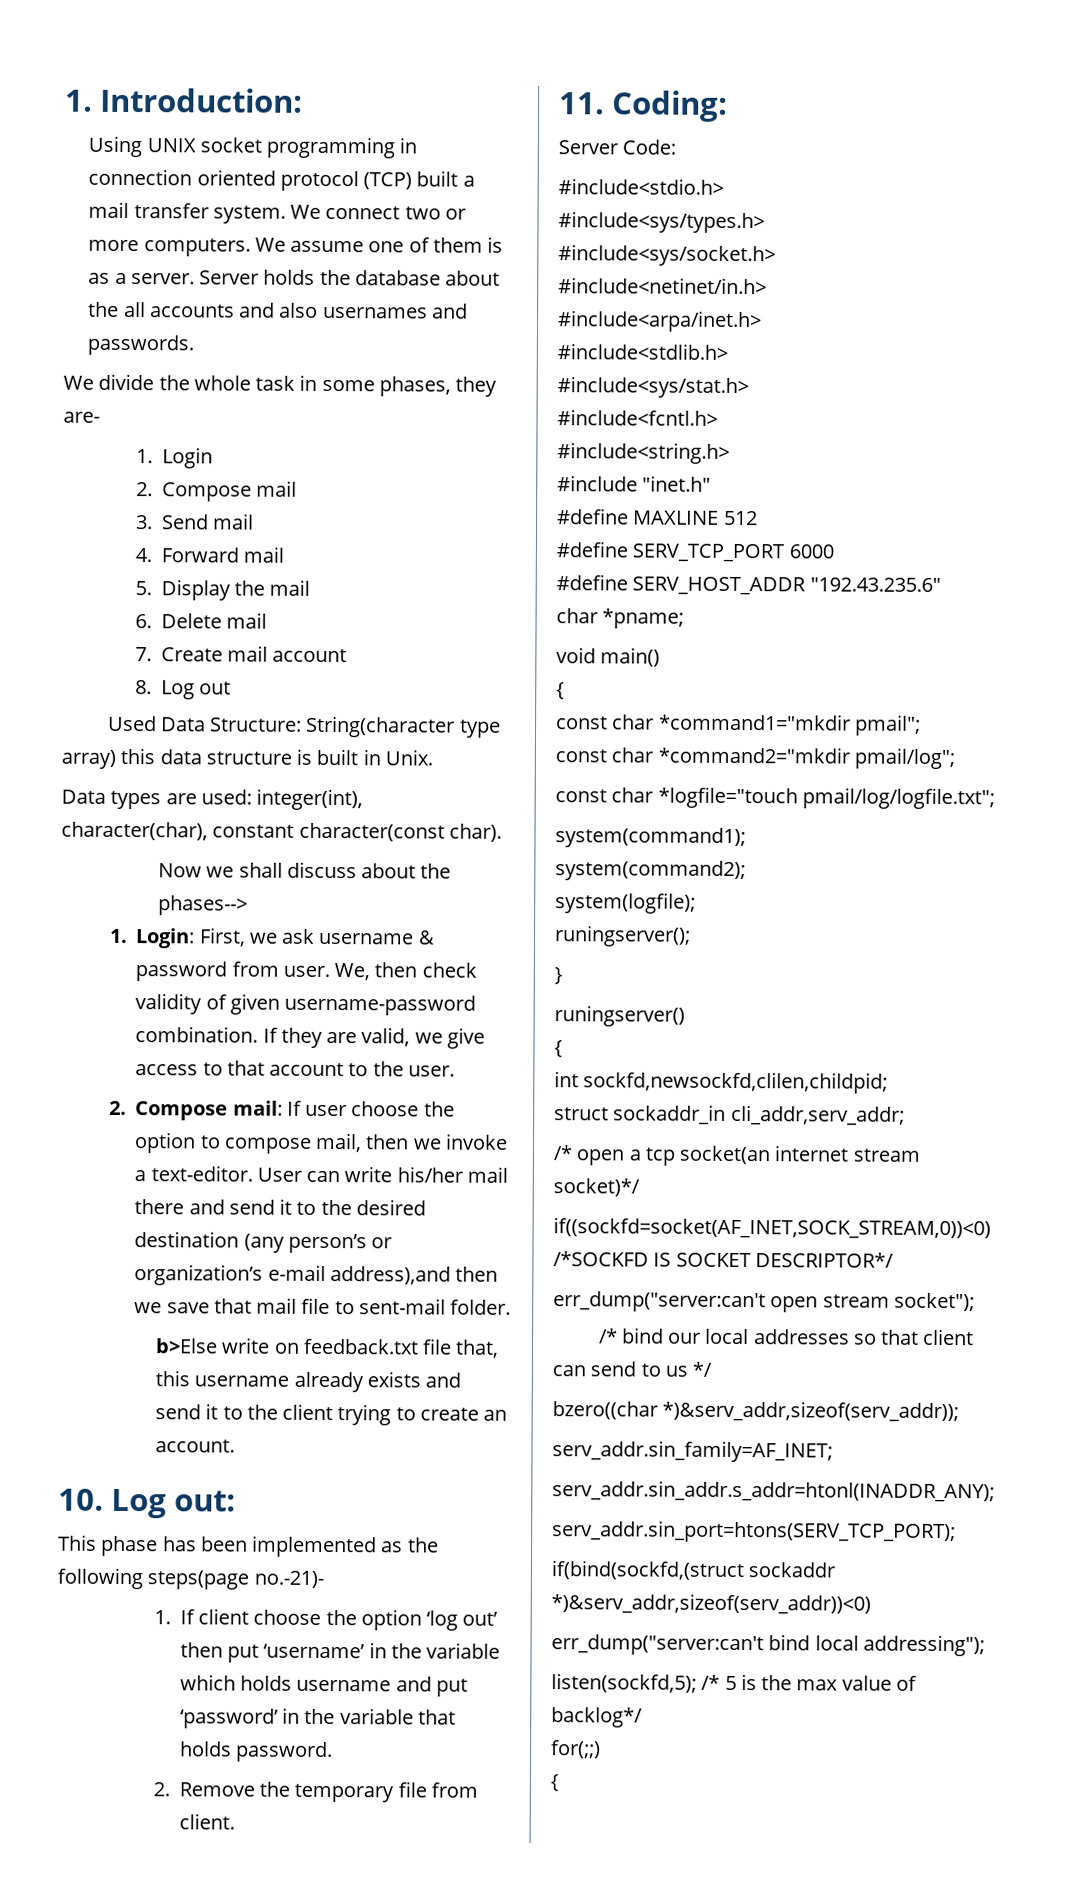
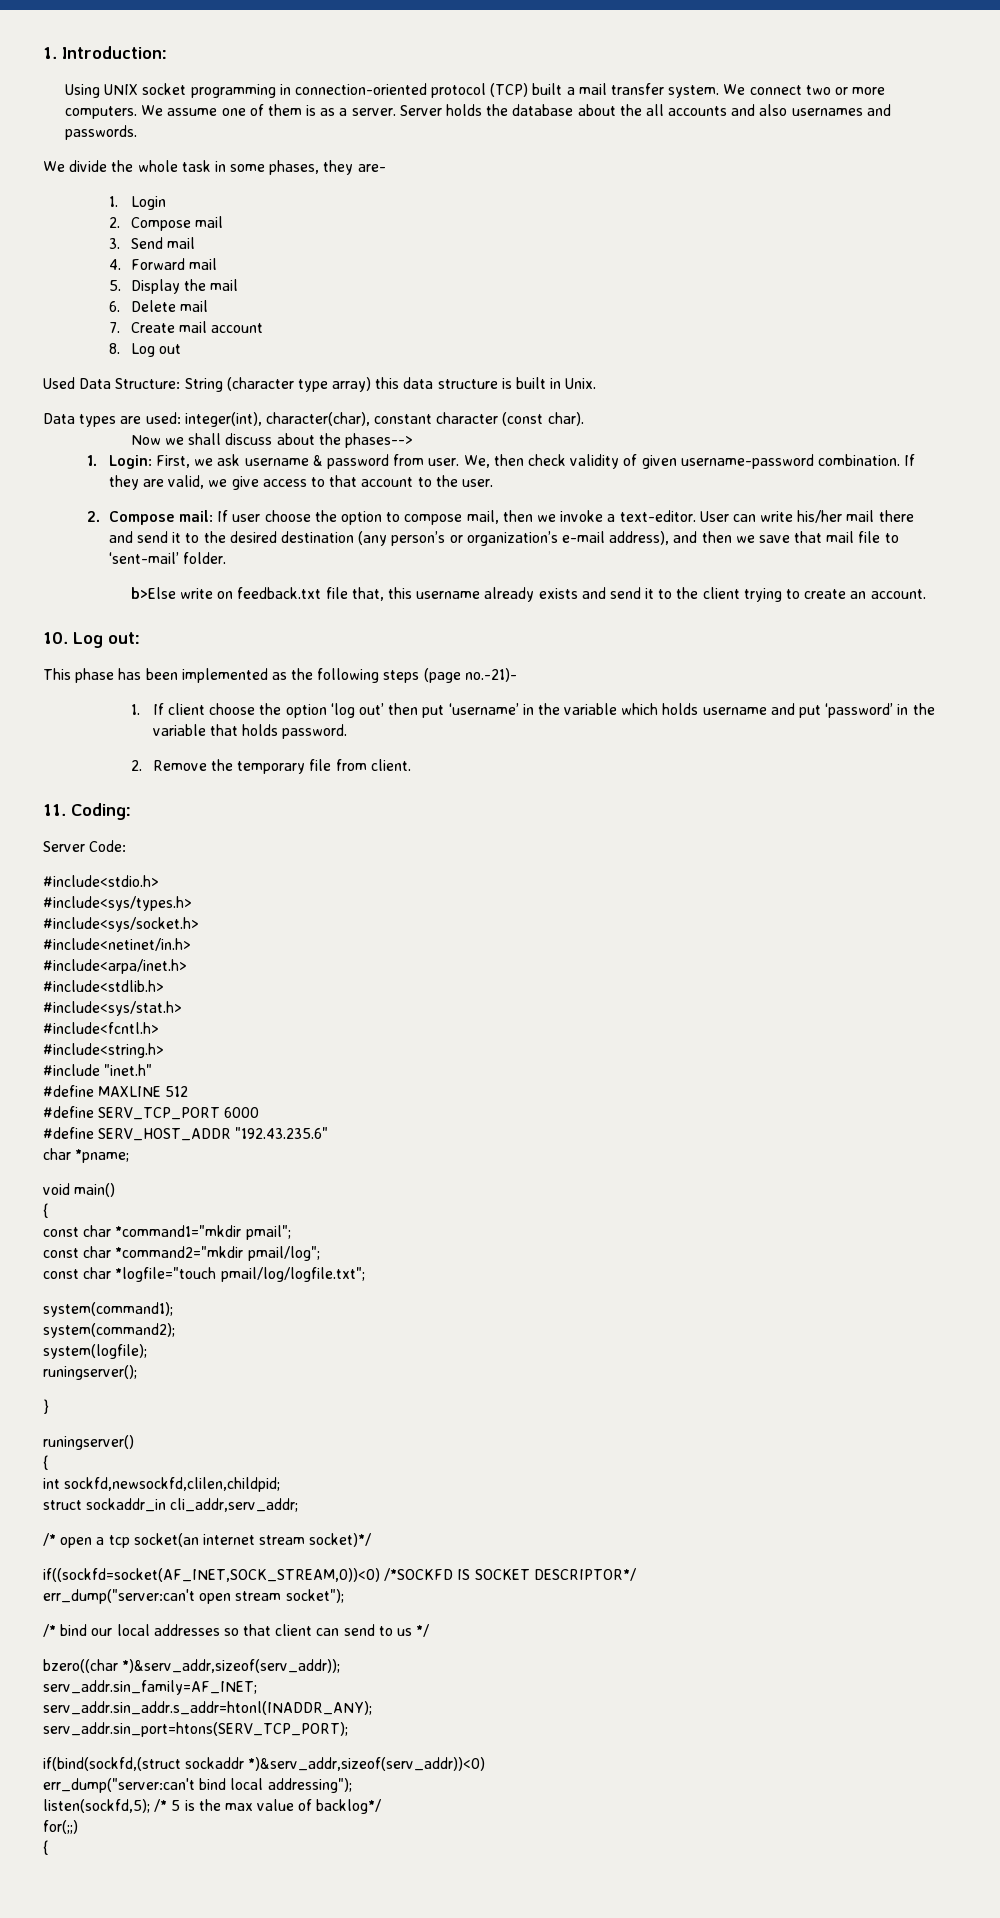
[88,168,276,186] connection oriented -> [294,83,427,95] connection-oriented
[305,715,456,738] String(character -> [184,377,294,392] String (character
[298,822,445,842] character(const -> [436,412,544,426] character (const
[329,1266,451,1285] address),and -> [609,531,698,545] address), and
[358,1298,446,1315] sent-mail -> [108,552,179,564] ‘sent-mail’
[147,1570,250,1590] steps(page -> [383,668,461,683] steps (page

